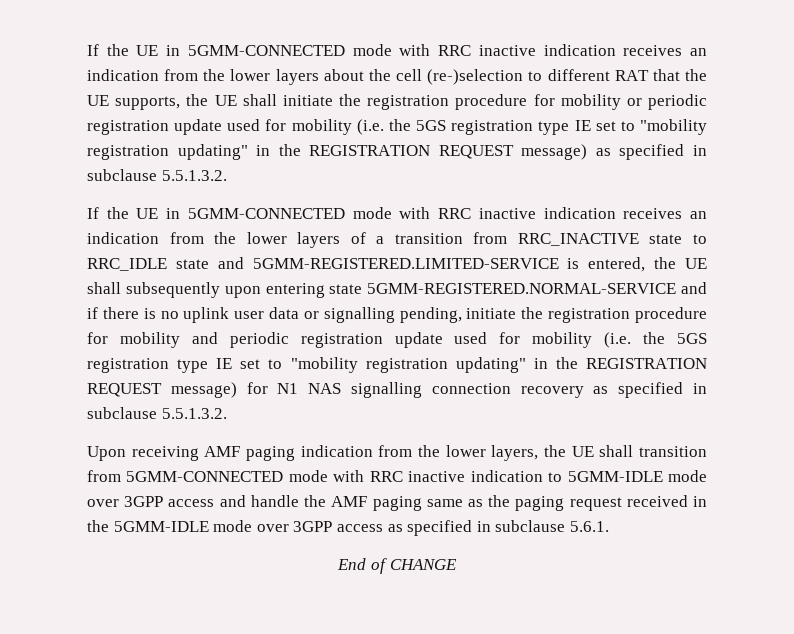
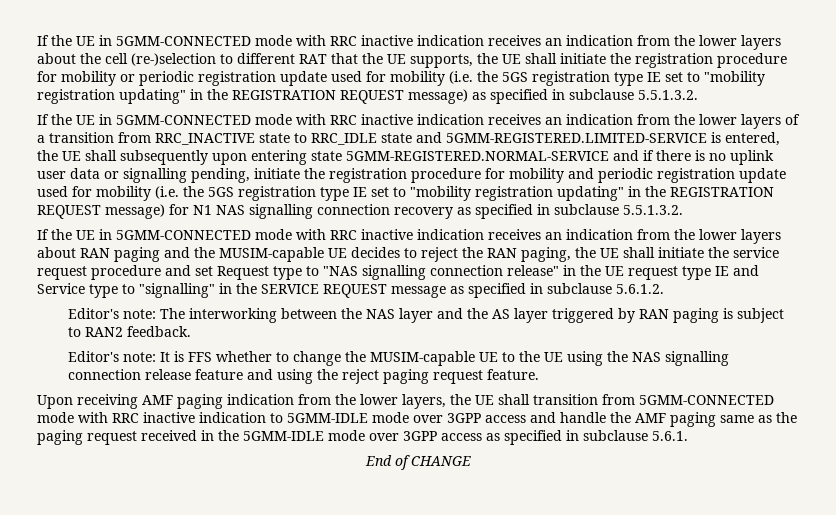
(227, 413) none -> [37,229,781,244] [37,247,779,262] [37,265,759,280] [37,283,664,298] [68,308,785,323] [68,326,192,337] [68,351,730,366] [68,369,540,384] // If the UE in 5GMM-CONNECTED mode with RRC inactive indication receives an indication from the lower layers about RAN paging and the MUSIM-capable UE decides to reject the RAN paging, the UE shall initiate the service request procedure and set Request type to "NAS signalling connection release" in the UE request type IE and Service type to "signalling" in the SERVICE REQUEST message as specified in subclause 5.6.1.2. // Editor's note: The interworking between the NAS layer and the AS layer triggered by RAN paging is subject to RAN2 feedback. // Editor's note: It is FFS whether to change the MUSIM-capable UE to the UE using the NAS signalling connection release feature and using the reject paging request feature.

